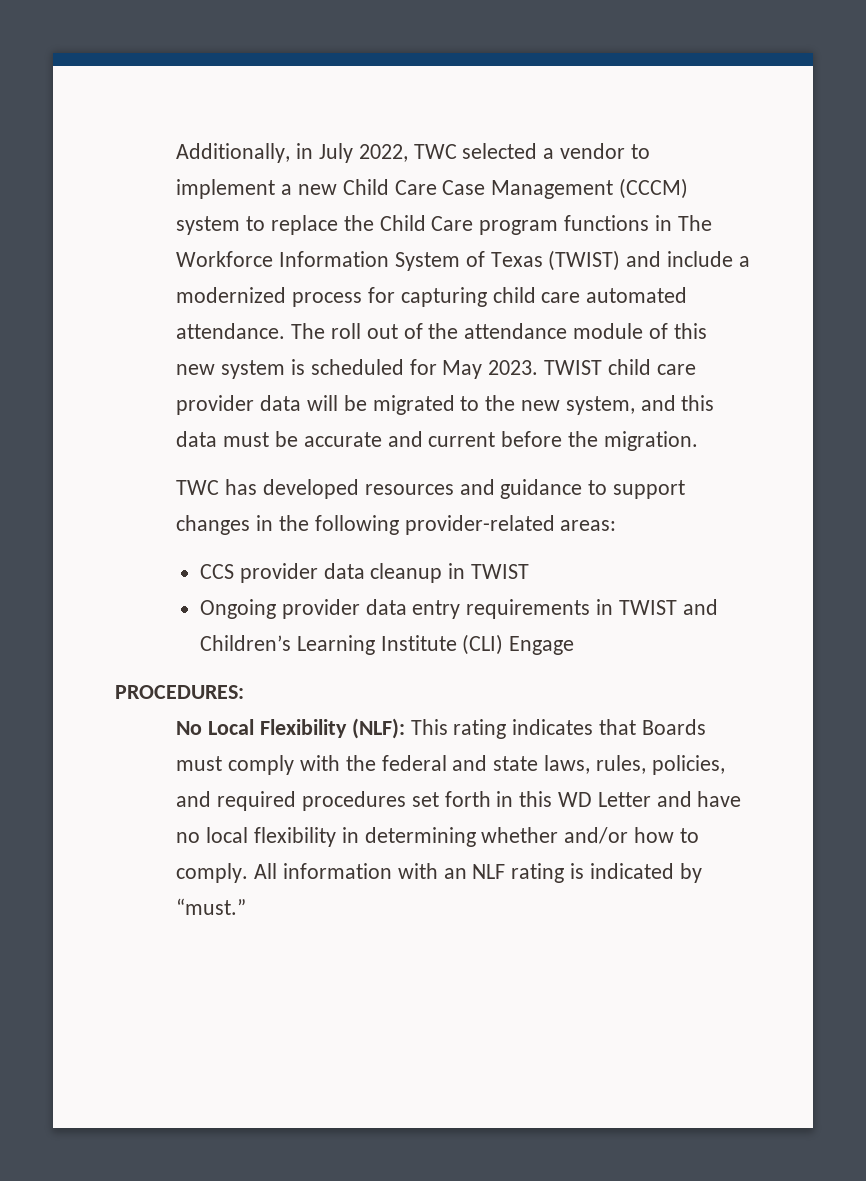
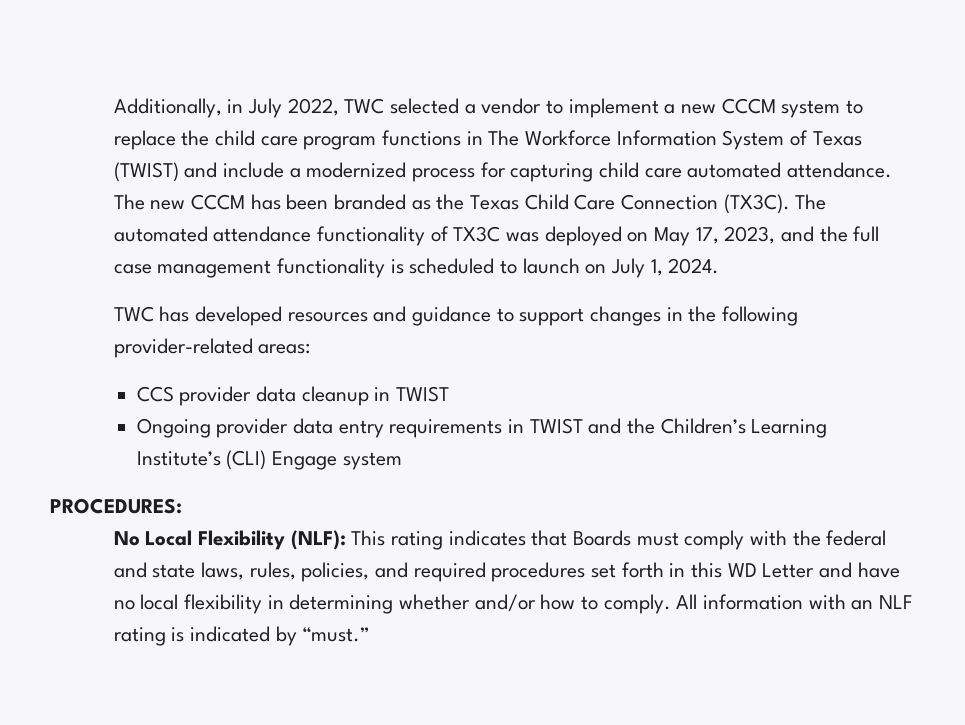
[342,178,689,199] Child Care Case Management (CCCM) -> [721,98,776,114] CCCM
[379,215,474,231] Child Care -> [214,130,298,146] child care
[330,323,707,339] [176,359,696,379] [176,395,715,415] [176,431,698,451] roll out of the attendance module of this new system is scheduled for May 2023. TWIST child care provider data will be migrated to the new system, and this data must be accurate and current before the migration. -> [150,194,827,214] [113,226,880,246] [113,258,720,278] new CCCM has been branded as the Texas Child Care Connection (TX3C). The automated attendance functionality of TX3C was deployed on May 17, 2023, and the full case management functionality is scheduled to launch on July 1, 2024.
(718, 607) none -> [627,418,656,434] the
[380,635,457,651] Institute -> [136,451,221,466] Institute’s
(575, 645) none -> [342,452,402,470] system

